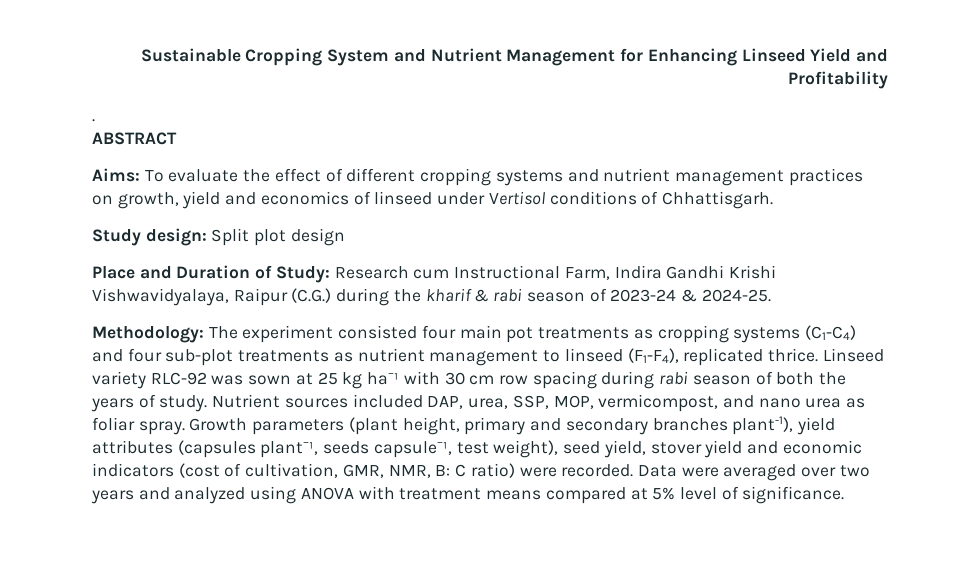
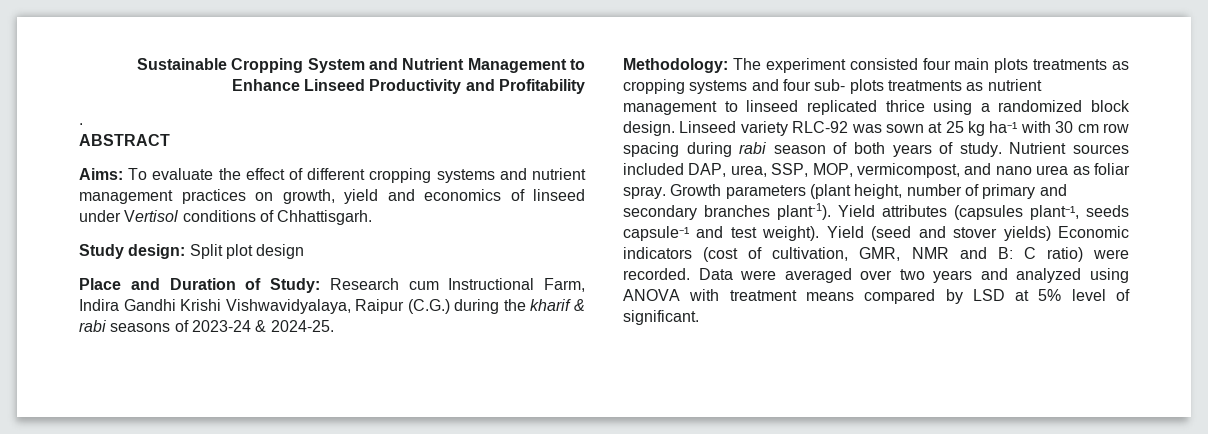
[620,48,852,66] for Enhancing Linseed Yield -> [570,59,585,70] [231,79,462,94] to Enhance Linseed Productivity
[526,292,585,302] season -> [110,323,171,332] seasons
[506,327,534,343] pot -> [994,58,1029,73] plots
[804,325,856,340] (C1-C4) -> (748, 87) none
[165,349,234,366] sub-plot -> [814,79,884,94] sub- plots
[627,348,818,366] (F1-F4), replicated thrice. -> [806,100,1130,115] [623,121,675,136] replicated thrice using a randomized block design.
[819,372,847,385] the -> (885, 148) none
(460, 426) none -> [906,184,979,196] number of
[732,416,835,435] plant-1), yield -> [777,203,875,220] plant-1). Yield
[373,440,862,458] capsule⁻¹, test weight), seed yield, stover yield and economic -> [623,226,1129,241] capsule⁻¹ and test weight). Yield (seed and stover yields) Economic
[388,465,431,478] NMR, -> [911,247,987,259] NMR and
(626, 495) none -> [945,289,1005,304] by LSD
[742,486,845,504] significance. -> [623,310,699,325] significant.

